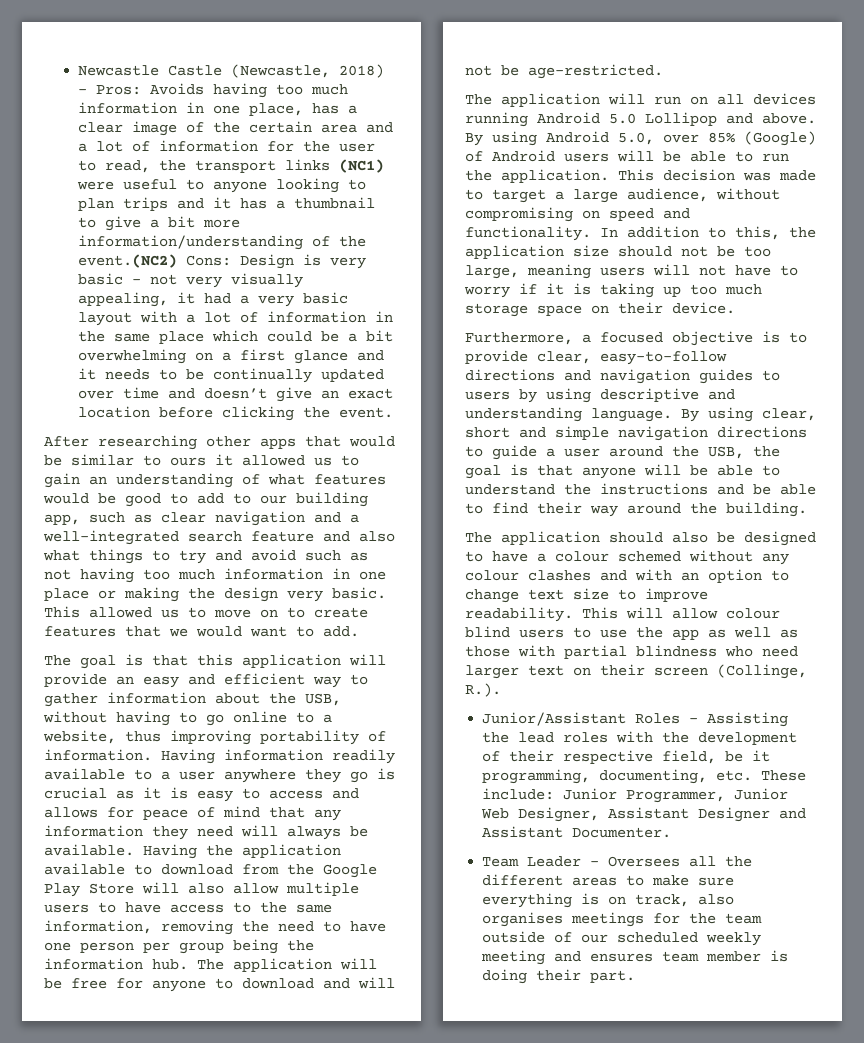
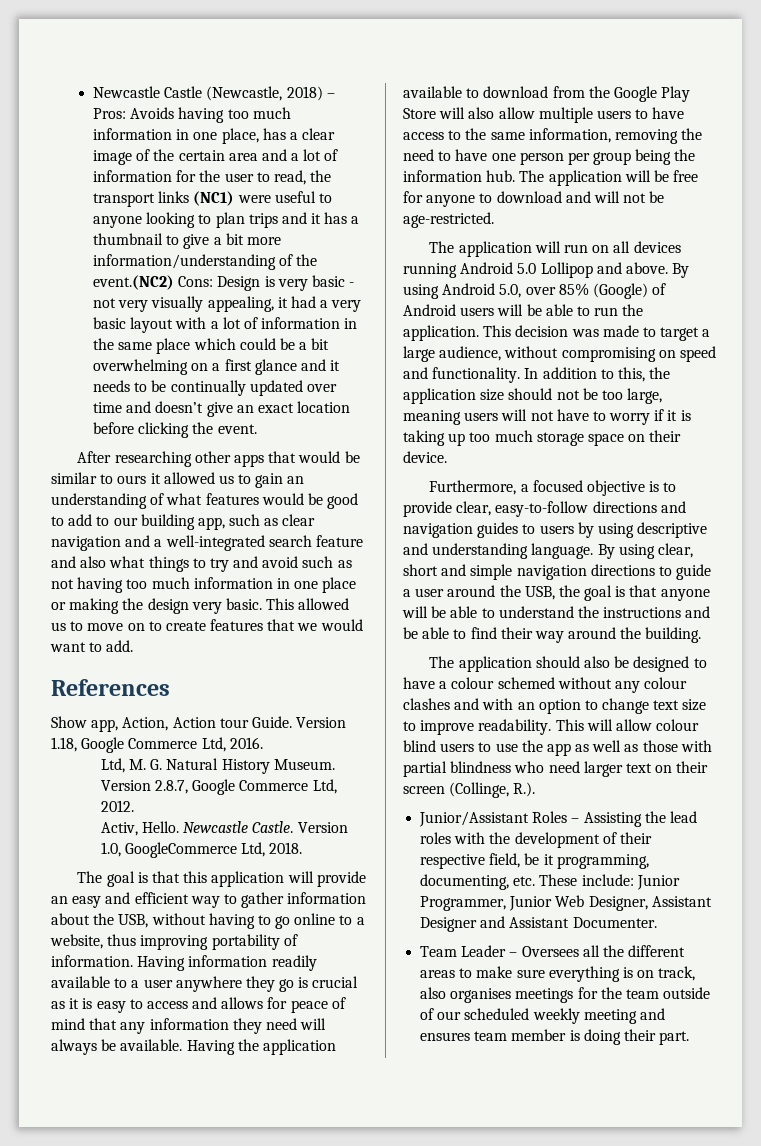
(359, 631) none -> [51,679,170,696] [51,716,347,732] [51,737,263,753] [100,758,335,774] [100,779,337,795] [100,800,134,812] [100,821,348,836] [100,842,303,858] // References // Show app, Action, Action tour Guide. Version 1.18, Google Commerce Ltd, 2016. // Ltd, M. G. Natural History Museum. Version 2.8.7, Google Commerce Ltd, 2012. // Activ, Hello. Newcastle Castle. Version 1.0, GoogleCommerce Ltd, 2018.

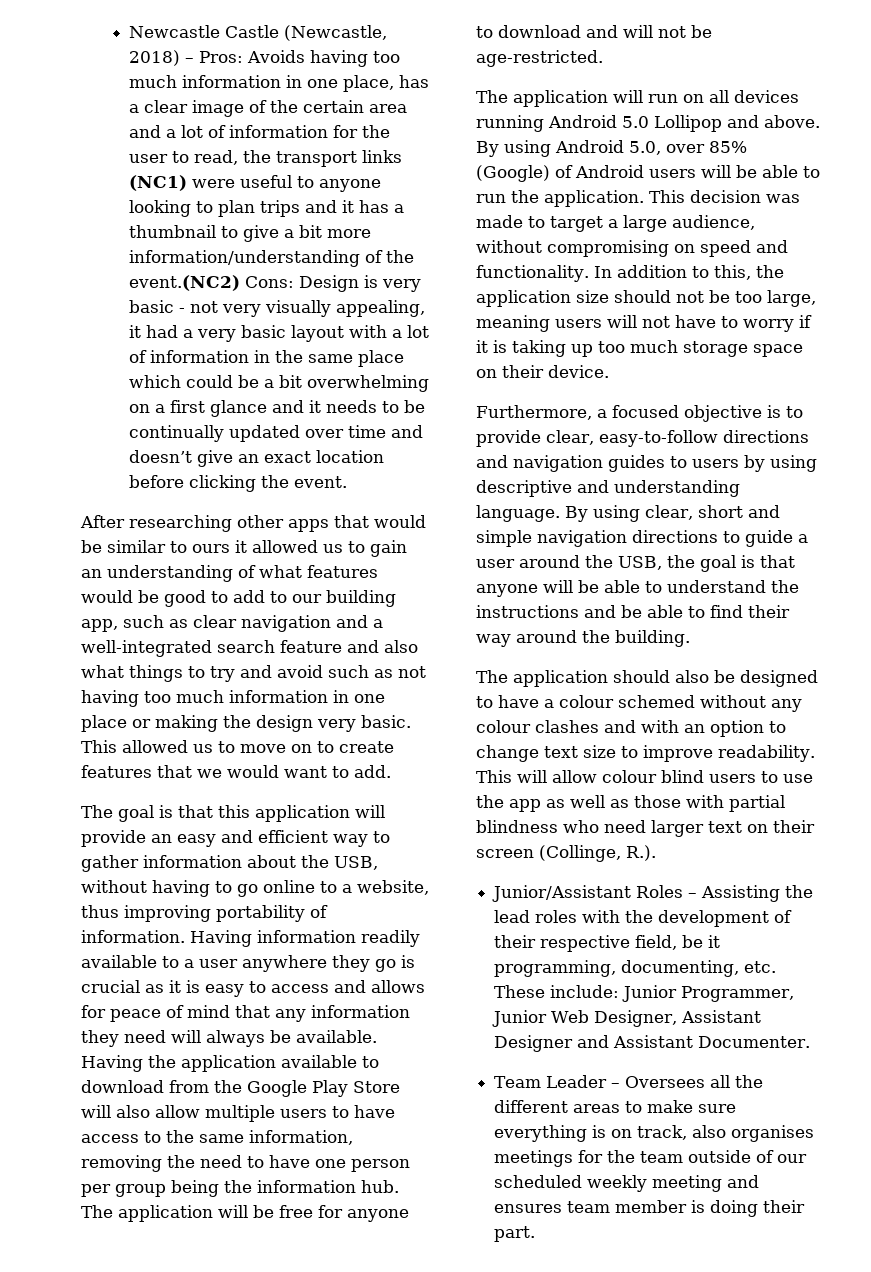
[51,679,170,696] [51,716,347,732] [51,737,263,753] [100,758,335,774] [100,779,337,795] [100,800,134,812] [100,821,348,836] [100,842,303,858] // References // Show app, Action, Action tour Guide. Version 1.18, Google Commerce Ltd, 2016. // Ltd, M. G. Natural History Museum. Version 2.8.7, Google Commerce Ltd, 2012. // Activ, Hello. Newcastle Castle. Version 1.0, GoogleCommerce Ltd, 2018. -> (391, 771) none

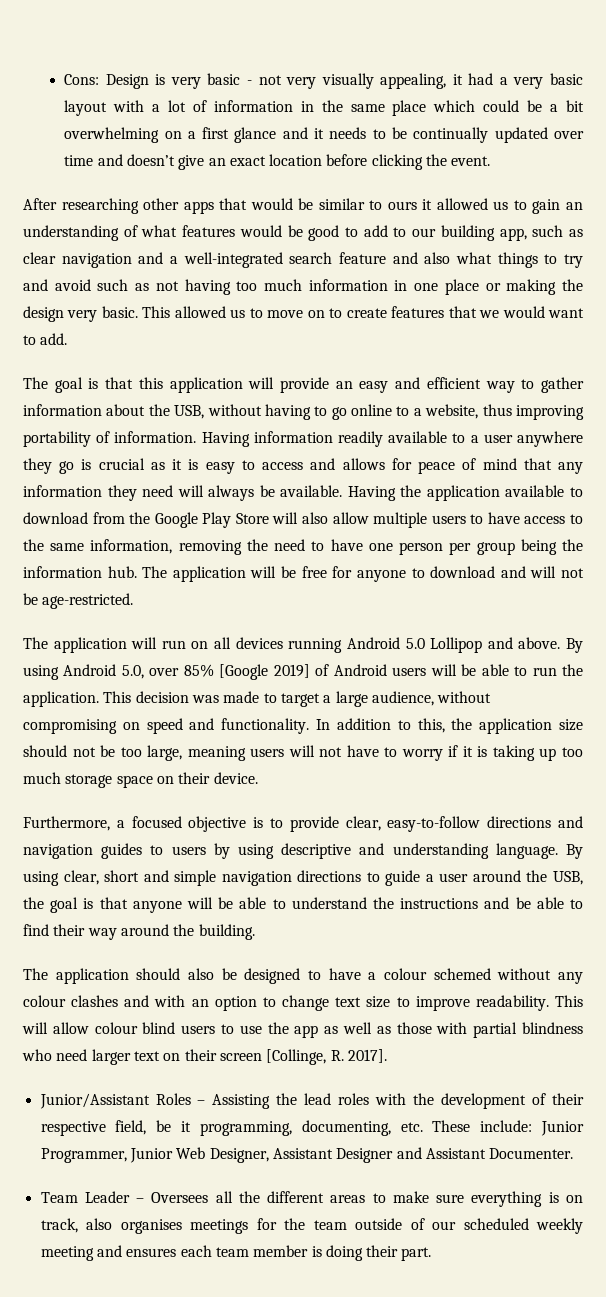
[128,25,387,41] [128,50,400,67] [128,75,429,92] [128,100,407,117] [128,125,390,138] [128,150,402,167] [128,175,381,192] [128,200,404,217] [128,225,371,242] [128,250,414,267] [128,275,240,291] Newcastle Castle (Newcastle, 2018) – Pros: Avoids having too much information in one place, has a clear image of the certain area and a lot of information for the user to read, the transport links (NC1) were useful to anyone looking to plan trips and it has a thumbnail to give a bit more information/understanding of the event.(NC2) -> (64, 79) none
[476,165,550,182] (Google) -> [219,664,310,680] [Google 2019]
[539,845,656,862] (Collinge, R.). -> [266,1049,387,1065] [Collinge, R. 2017].
(563, 1208) none -> [180,1245,212,1257] each

